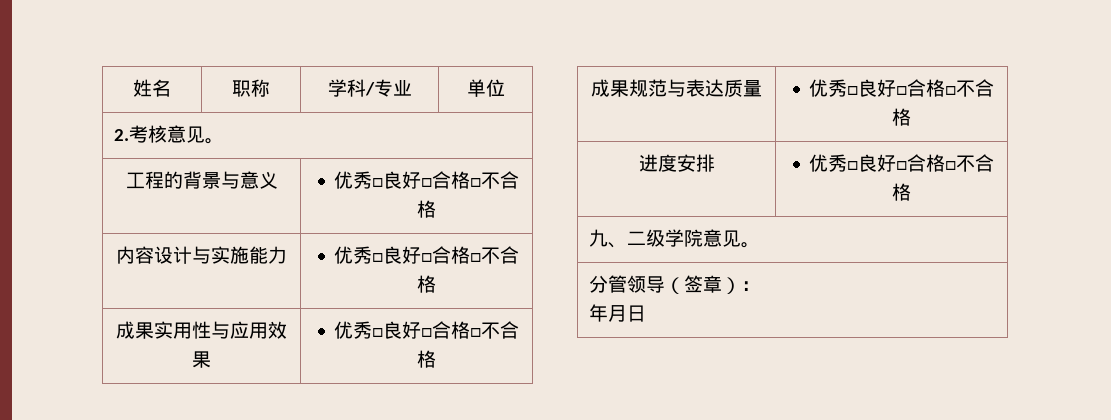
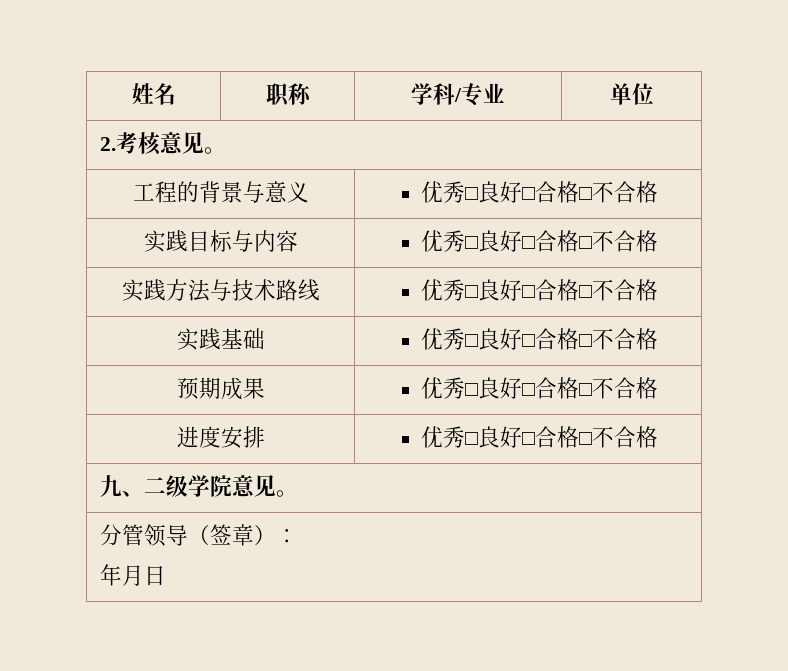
(437, 209) none -> [143,230,254,253] 实践目标与
[154,246,287,264] [334,246,520,264] [417,275,437,293] [116,321,287,339] [192,351,211,368] [334,321,520,339] [417,350,437,368] [591,79,762,97] 设计与实施能力 | 优秀□良好□合格□不合格 // 成果实用性与应用效果 | 优秀□良好□合格□不合格 // 成果规范与表达质量 -> [421,230,659,252] [121,279,320,302] [421,279,659,301] [176,328,265,351] [421,328,659,350] [176,377,265,400] | 优秀□良好□合格□不合格 // 实践方法与技术路线 | 优秀□良好□合格□不合格 // 实践基础 | 优秀□良好□合格□不合格 // 预期成果

